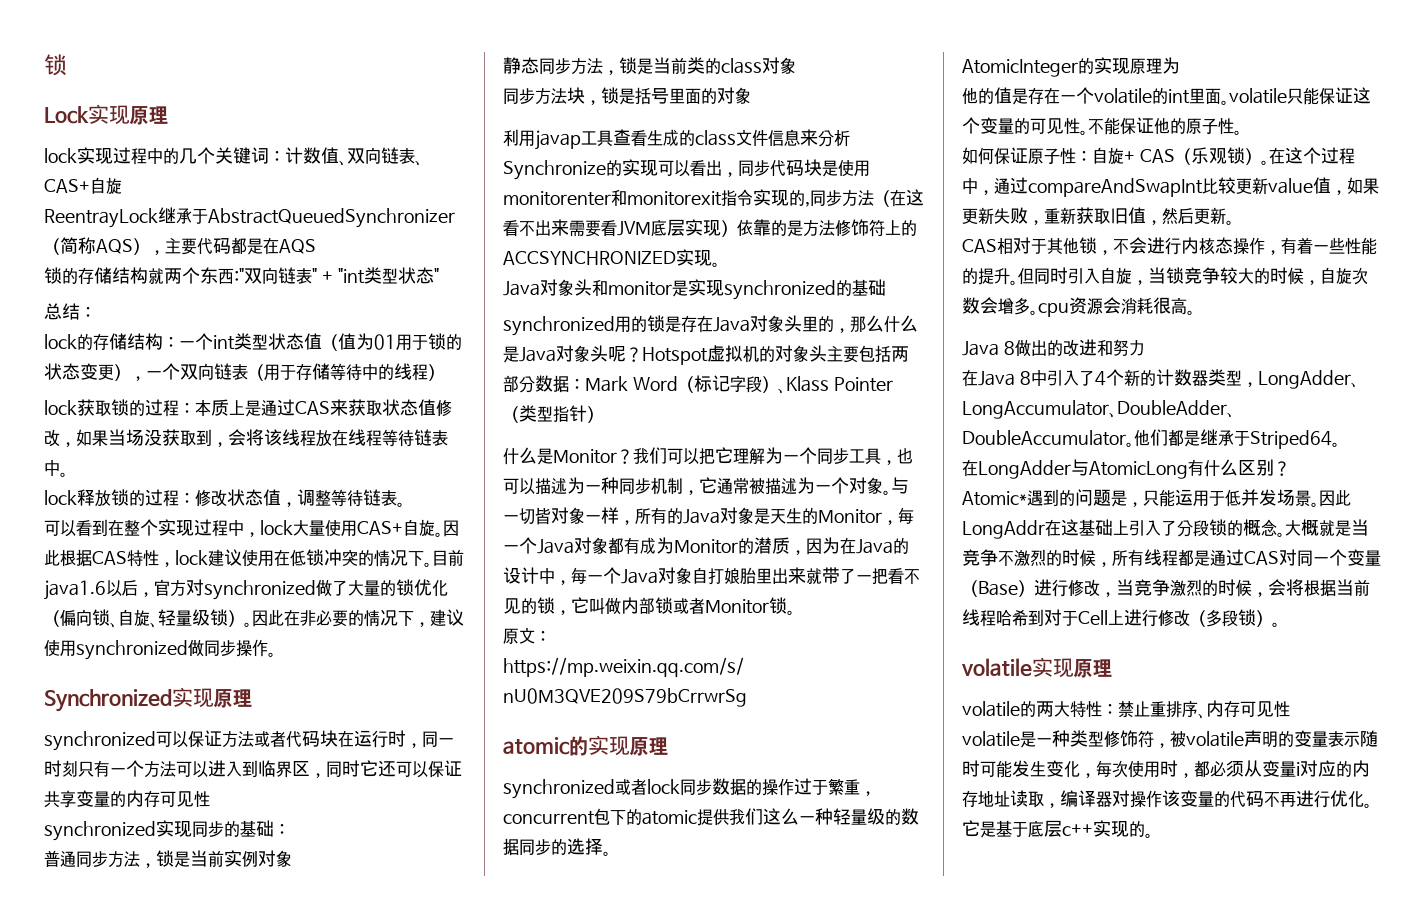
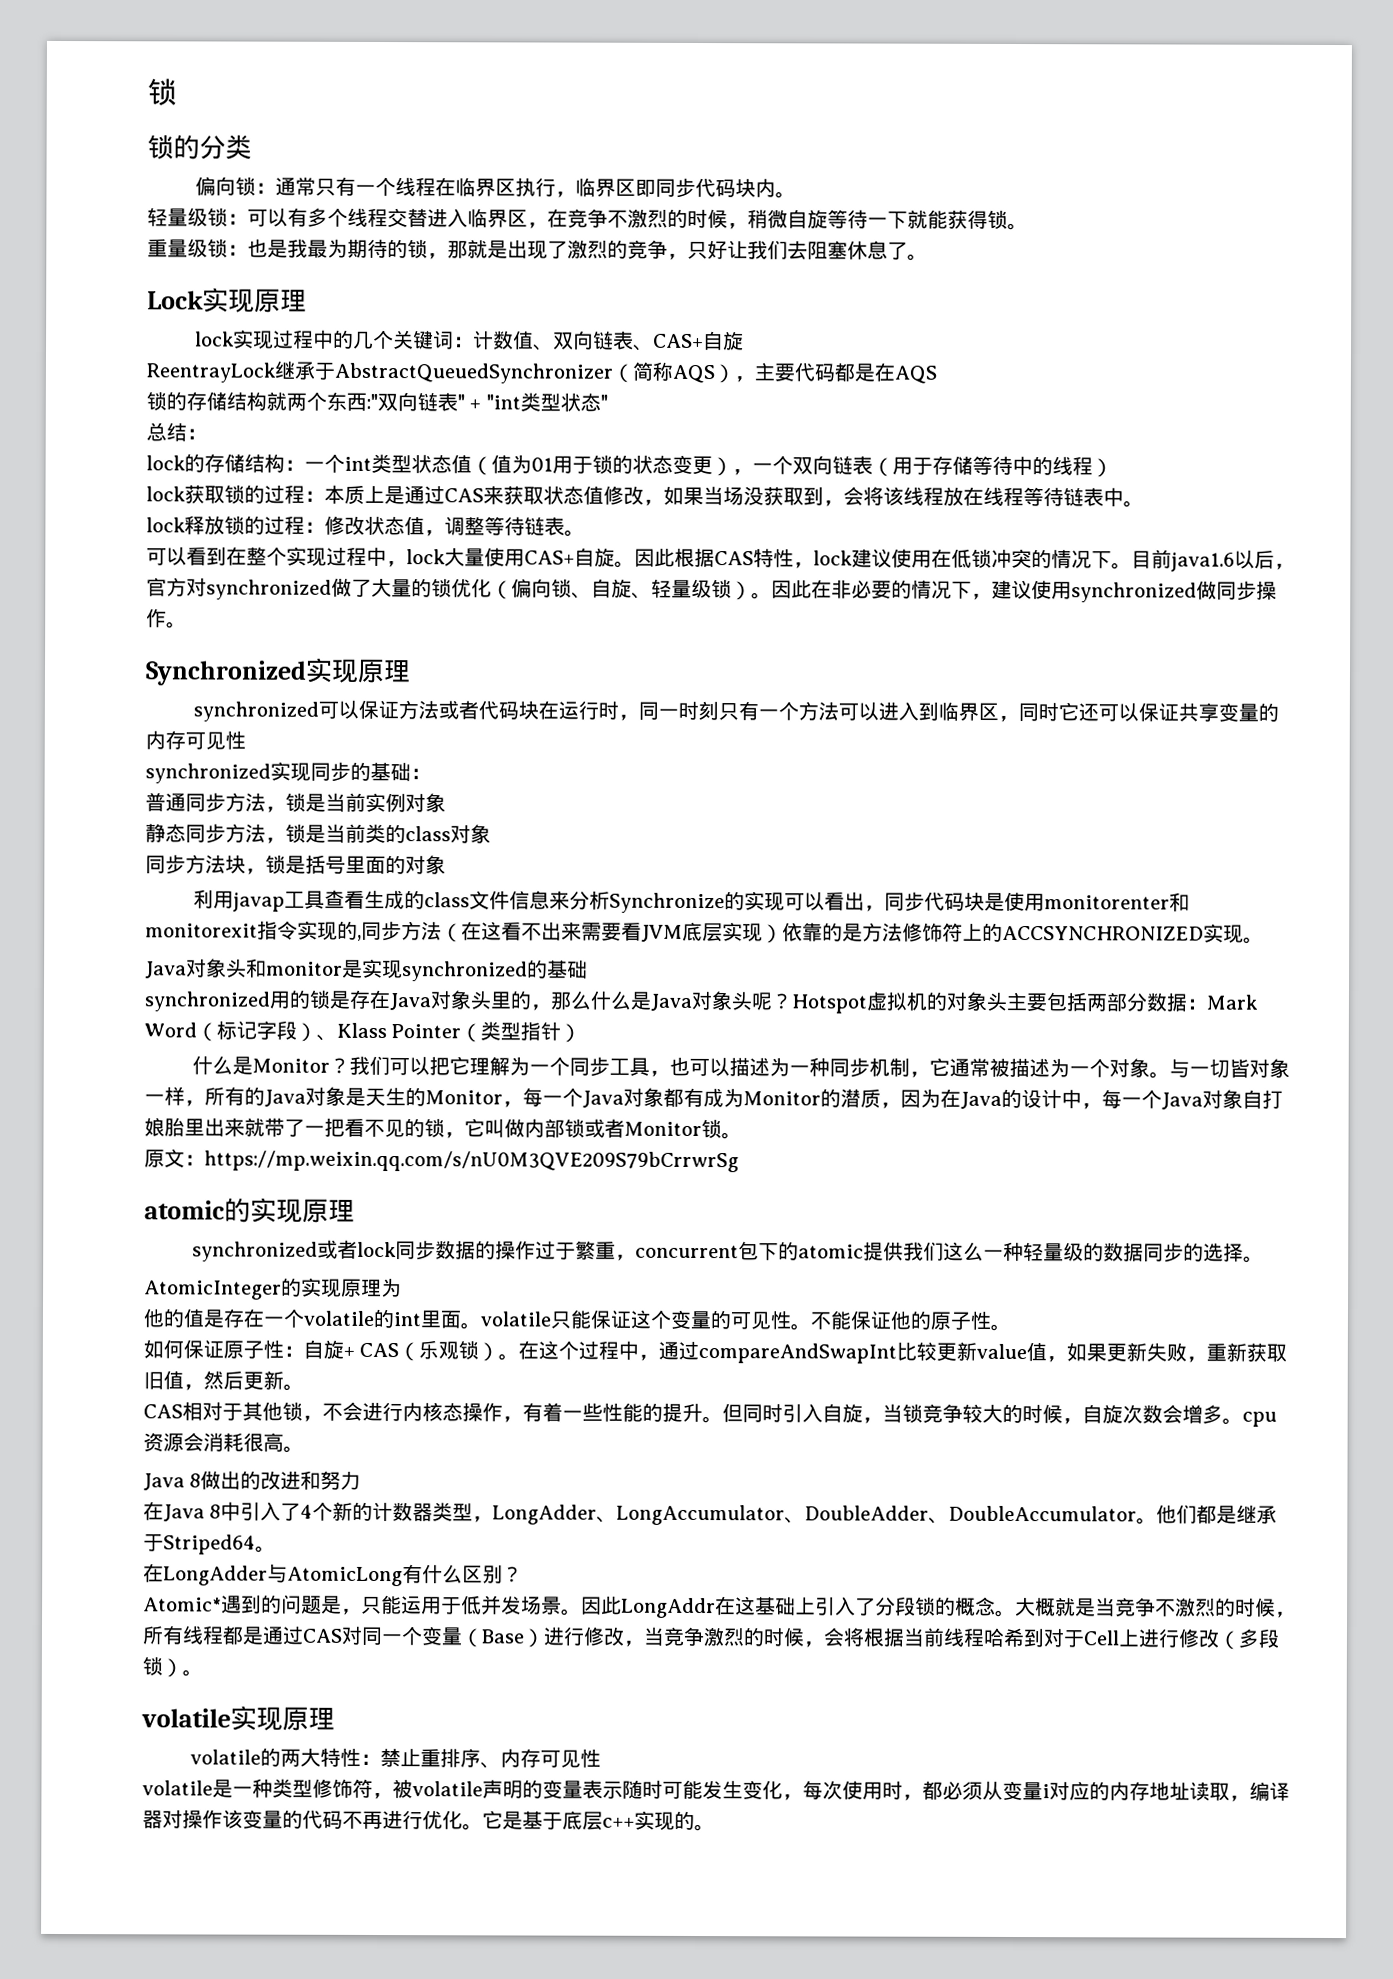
[44,54,67,76] 锁 -> [147,78,177,106] [147,134,252,160] [194,176,796,199] [147,207,1028,231] [147,238,928,261] 锁 // 锁的分类 // 偏向锁：通常只有一个线程在临界区执行，临界区即同步代码块内。 // 轻量级锁：可以有多个线程交替进入临界区，在竞争不激烈的时候，稍微自旋等待一下就能获得锁。 // 重量级锁：也是我最为期待的锁，那就是出现了激烈的竞争，只好让我们去阻塞休息了。

